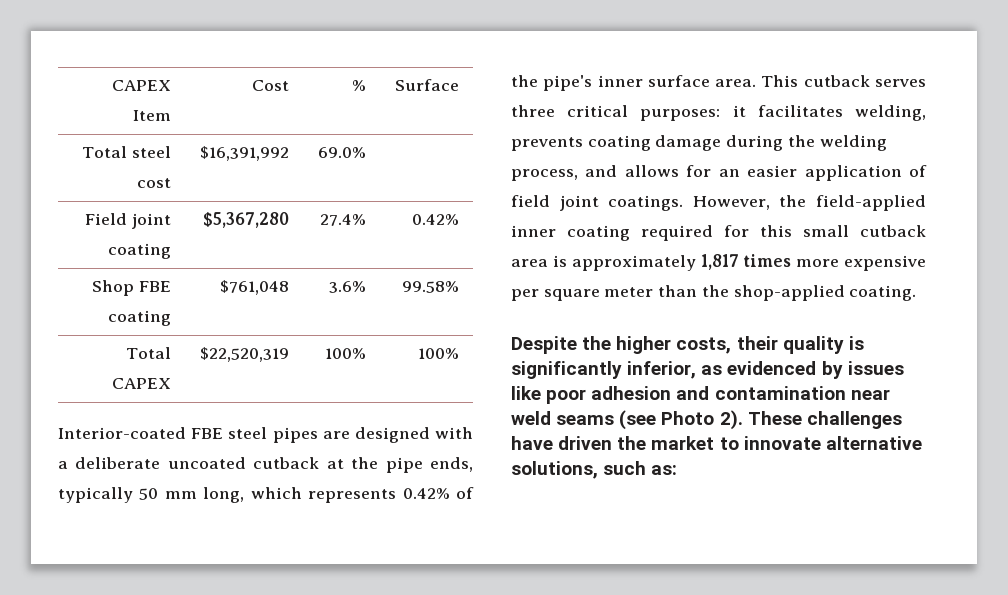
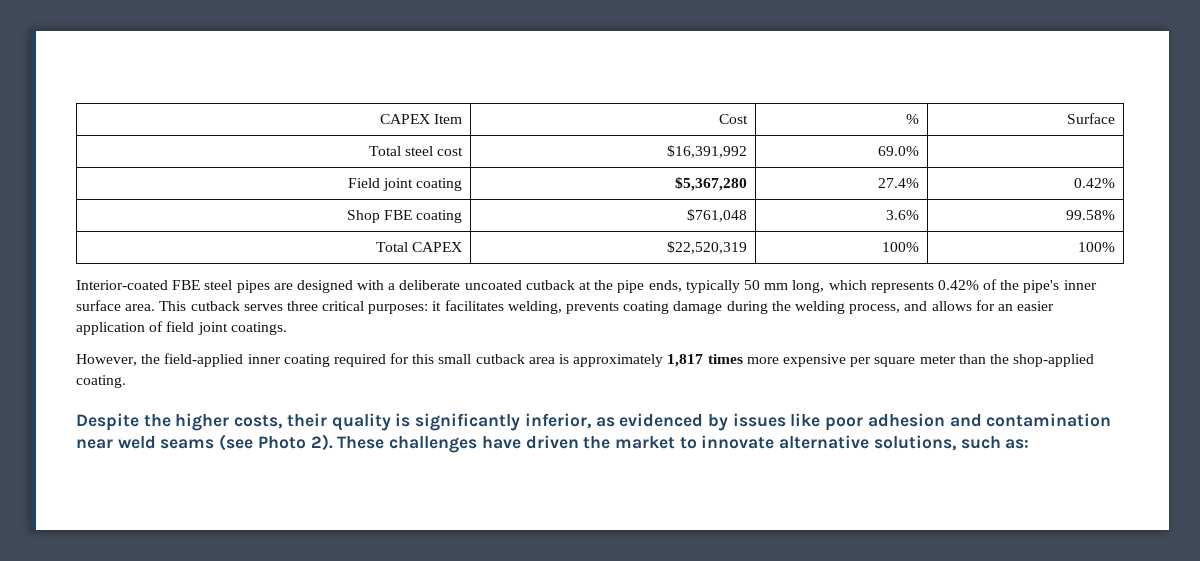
(684, 203) none -> (287, 328) //

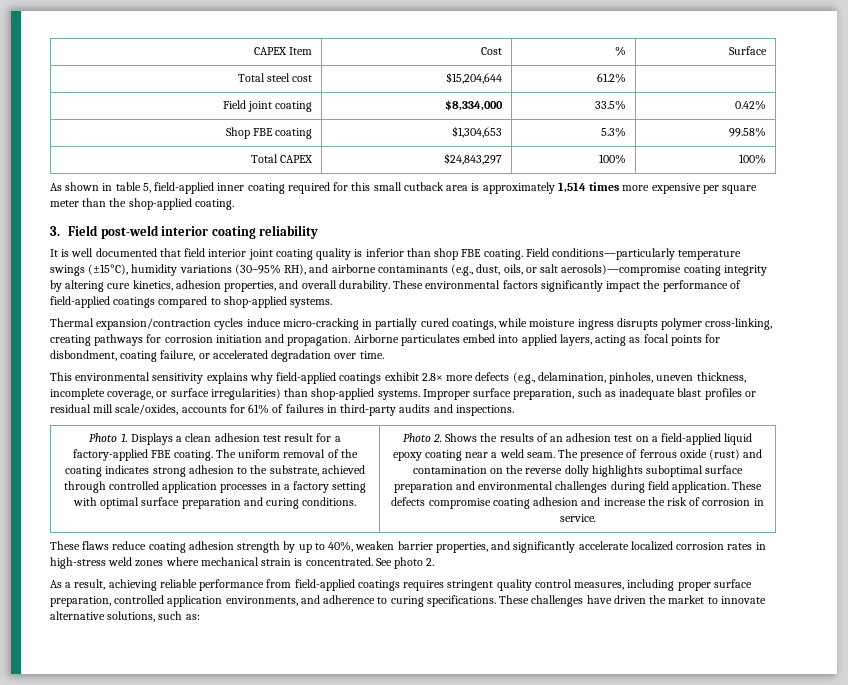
[667,145,748,158] [878,146,920,156] $16,391,992 | 69.0% -> [446,72,503,84] [597,73,627,83] $15,204,644 | 61.2%
[675,177,748,191] [878,178,920,188] $5,367,280 | 27.4% -> [445,100,504,111] [595,100,627,110] $8,334,000 | 33.5%
[687,209,748,222] [886,210,920,220] $761,048 | 3.6% -> [452,126,503,138] [601,127,627,137] $1,304,653 | 5.3%
[667,241,748,254] $22,520,319 -> [444,153,503,165] $24,843,297
[76,279,1097,293] [76,300,1055,314] [76,321,287,335] [76,354,161,366] Interior-coated FBE steel pipes are designed with a deliberate uncoated cutback at the pipe ends, typically 50 mm long, which represents 0.42% of the pipe's inner surface area. This cutback serves three critical purposes: it facilitates welding, prevents coating damage during the welding process, and allows for an easier application of field joint coatings. // However, the -> [50,182,151,193] As shown in table 5,
[667,354,704,367] 1,817 -> [557,182,586,193] 1,514
[76,413,1112,431] [76,434,333,451] Despite the higher costs, their quality is significantly inferior, as evidenced by issues like poor adhesion and contamination near weld seams (see Photo 2). -> [50,225,318,239] [50,248,742,260] [50,264,767,276] [50,280,741,292] [50,296,333,308] [50,318,773,330] [50,334,721,346] [50,350,384,362] [50,372,746,384] [50,388,756,400] [50,404,514,416] [89,433,341,445] [73,449,358,461] [65,465,365,477] [63,481,367,493] [72,497,357,509] [402,433,753,445] [392,449,763,461] [412,465,744,477] [393,481,763,493] [391,497,764,509] [559,514,596,522] [50,541,766,553] [50,557,435,569] [50,579,752,591] [50,595,496,607] 3. Field post-weld interior coating reliability // It is well documented that field interior joint coating quality is inferior than shop FBE coating. Field conditions—particularly temperature swings (±15°C), humidity variations (30–95% RH), and airborne contaminants (e.g., dust, oils, or salt aerosols)—compromise coating integrity by altering cure kinetics, adhesion properties, and overall durability. These environmental factors significantly impact the performance of field-applied coatings compared to shop-applied systems. // Thermal expansion/contraction cycles induce micro-cracking in partially cured coatings, while moisture ingress disrupts polymer cross-linking, creating pathways for corrosion initiation and propagation. Airborne particulates embed into applied layers, acting as focal points for disbondment, coating failure, or accelerated degradation over time. // This environmental sensitivity explains why field-applied coatings exhibit 2.8× more defects (e.g., delamination, pinholes, uneven thickness, incomplete coverage, or surface irregularities) than shop-applied systems. Improper surface preparation, such as inadequate blast profiles or residual mill scale/oxides, accounts for 61% of failures in third-party audits and inspections. // Photo 1. Displays a clean adhesion test result for a factory-applied FBE coating. The uniform removal of the coating indicates strong adhesion to the substrate, achieved through controlled application processes in a factory setting with optimal surface preparation and curing conditions. | Photo 2. Shows the results of an adhesion test on a field-applied liquid epoxy coating near a weld seam. The presence of ferrous oxide (rust) and contamination on the reverse dolly highlights suboptimal surface preparation and environmental challenges during field application. These defects compromise coating adhesion and increase the risk of corrosion in service. // These flaws reduce coating adhesion strength by up to 40%, weaken barrier properties, and significantly accelerate localized corrosion rates in high-stress weld zones where mechanical strain is concentrated. See photo 2. // As a result, achieving reliable performance from field-applied coatings requires stringent quality control measures, including proper surface preparation, controlled application environments, and adherence to curing specifications.

